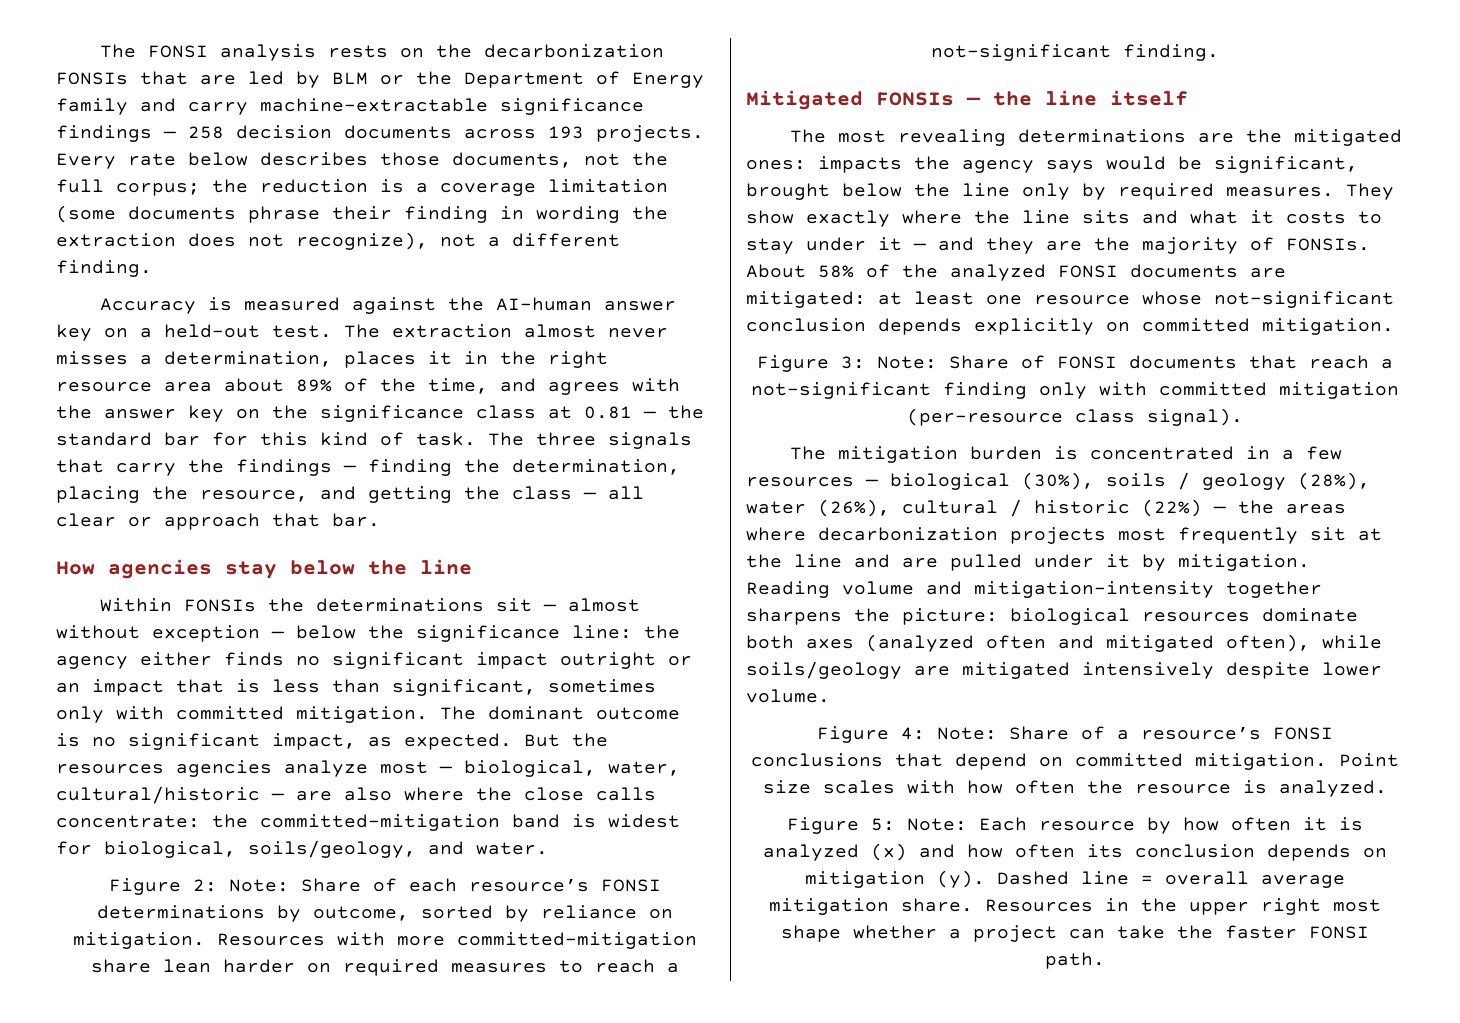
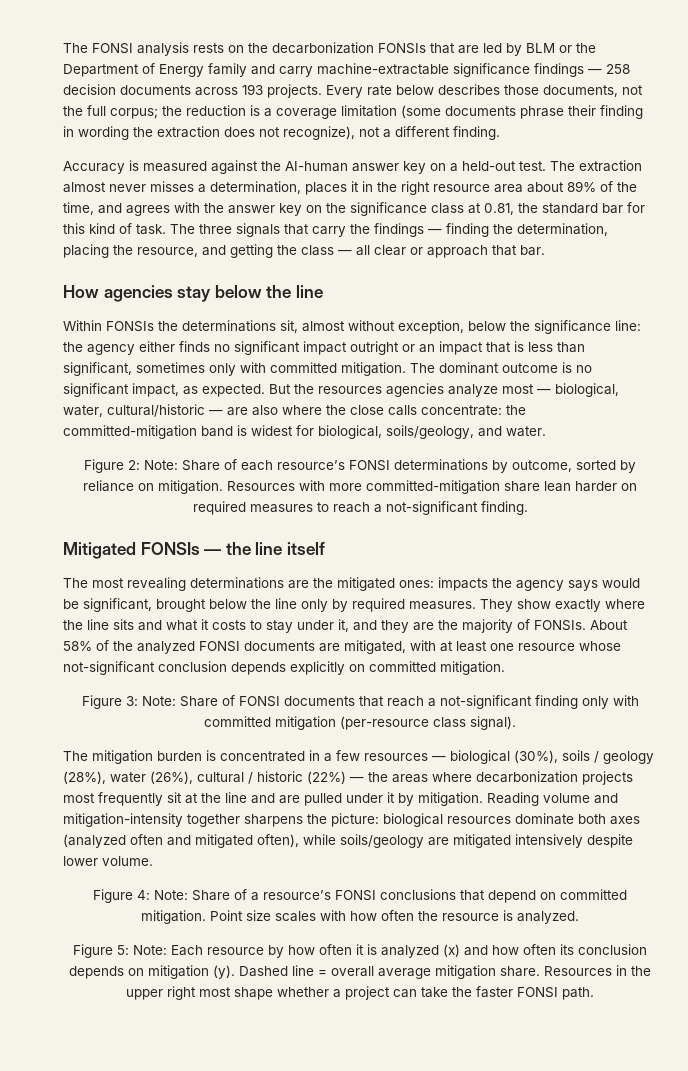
[584,406,656,419] 0.81 — -> [484,203,514,215] 0.81,
[496,598,641,612] [56,625,284,642] sit — almost without exception — -> [280,320,464,334] sit, almost without exception,
[878,237,926,251] it — -> [338,619,349,632] it,
[746,291,866,308] mitigated: -> [344,640,436,654] mitigated, with

